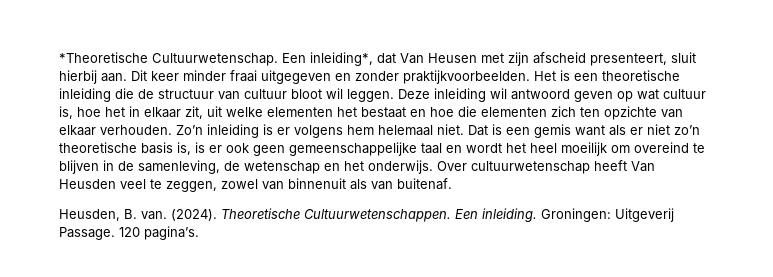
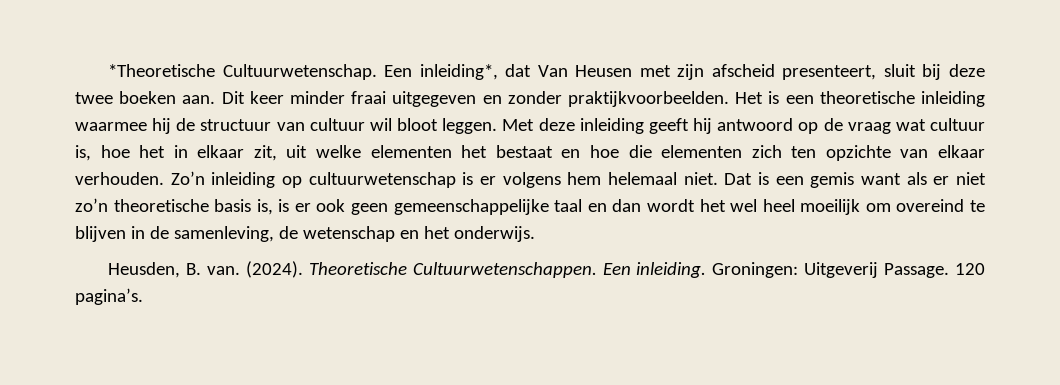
[59,70,97,84] hierbij -> [922,64,985,80] [75,91,177,104] bij deze twee boeken
[115,88,134,99] die -> [75,118,172,134] waarmee hij
[291,88,633,102] bloot wil leggen. Deze inleiding wil antwoord geven op -> [369,118,891,134] wil bloot leggen. Met deze inleiding geeft hij antwoord op de vraag
(259, 131) none -> [282,172,456,188] op cultuurwetenschap
(462, 149) none -> [612,199,642,212] dan
(526, 148) none -> [730,199,758,212] wel
[437,160,655,174] [59,178,452,192] Over cultuurwetenschap heeft Van Heusden veel te zeggen, zowel van binnenuit als van buitenaf. -> (535, 234) none

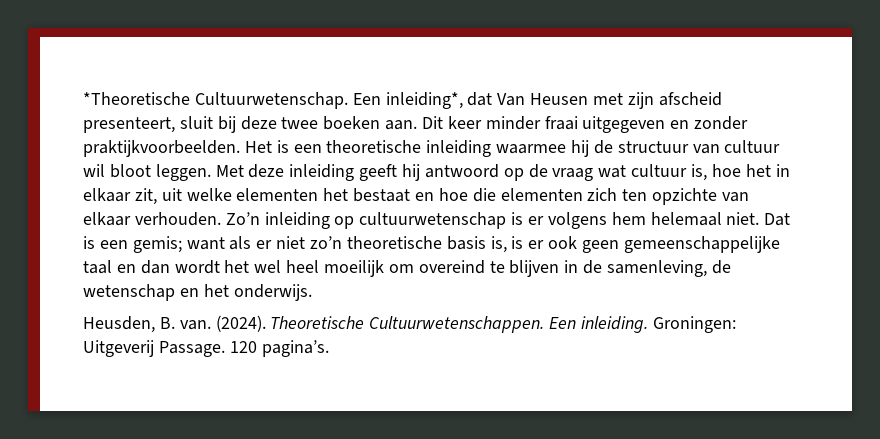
[810,172,855,188] gemis -> [132,236,182,253] gemis;

